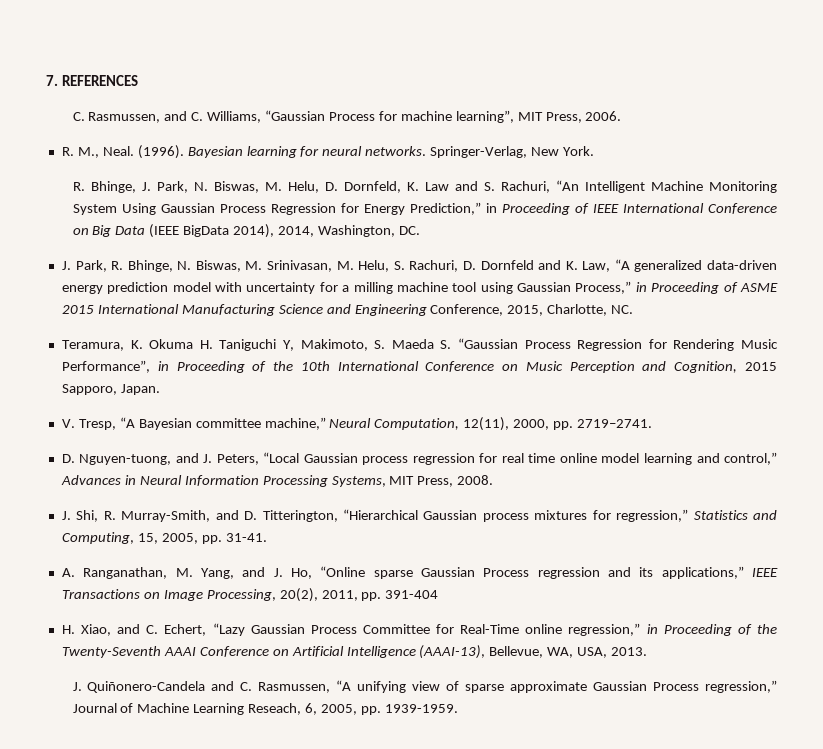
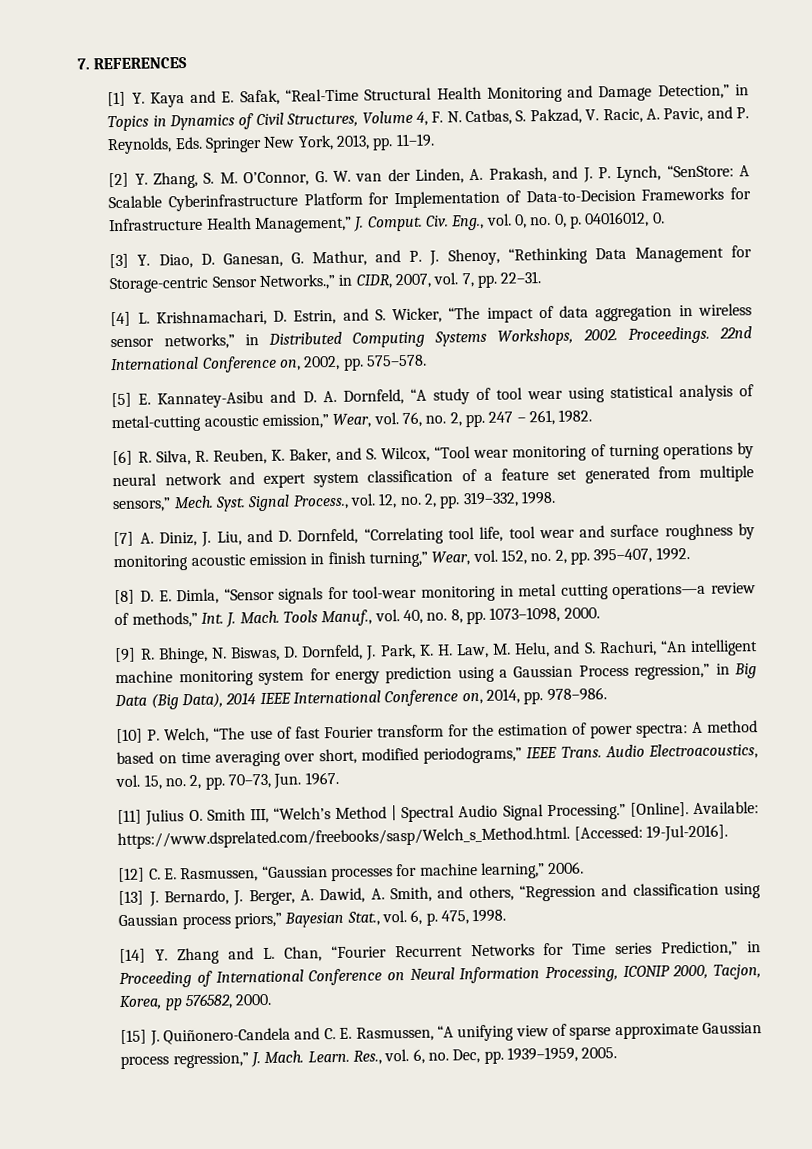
[72,110,622,123] [61,145,595,159] [72,180,777,193] [72,203,405,215] C. Rasmussen, and C. Williams, “Gaussian Process for machine learning”, MIT Press, 2006. // R. M., Neal. (1996). Bayesian learning for neural networks. Springer-Verlag, New York. // R. Bhinge, J. Park, N. Biswas, M. Helu, D. Dornfeld, K. Law and S. Rachuri, “An Intelligent Machine Monitoring System Using Gaussian Process Regression for Energy -> [107,84,749,108] [107,106,749,132] [107,133,435,155] [108,164,750,189] [108,187,751,212] [109,211,665,234] [109,245,752,269] [109,271,542,294] [110,303,752,327] [110,326,753,350] [110,354,427,373] [111,384,754,409] [111,409,593,433] [112,442,754,466] [112,465,754,488] [112,490,556,513] [113,523,755,547] [113,547,690,572] [114,582,756,605] [114,606,600,628] [114,639,758,664] [115,663,758,687] [114,687,607,710] [116,720,758,744] [116,743,758,767] [115,771,339,790] [117,801,759,826] [117,824,728,850] [118,861,585,883] [118,882,761,907] [118,908,507,930] [119,942,653,965] [1] Y. Kaya and E. Safak, “Real-Time Structural Health Monitoring and Damage Detection,” in Topics in Dynamics of Civil Structures, Volume 4, F. N. Catbas, S. Pakzad, V. Racic, A. Pavic, and P. Reynolds, Eds. Springer New York, 2013, pp. 11–19. // [2] Y. Zhang, S. M. O’Connor, G. W. van der Linden, A. Prakash, and J. P. Lynch, “SenStore: A Scalable Cyberinfrastructure Platform for Implementation of Data-to-Decision Frameworks for Infrastructure Health Management,” J. Comput. Civ. Eng., vol. 0, no. 0, p. 04016012, 0. // [3] Y. Diao, D. Ganesan, G. Mathur, and P. J. Shenoy, “Rethinking Data Management for Storage-centric Sensor Networks.,” in CIDR, 2007, vol. 7, pp. 22–31. // [4] L. Krishnamachari, D. Estrin, and S. Wicker, “The impact of data aggregation in wireless sensor networks,” in Distributed Computing Systems Workshops, 2002. Proceedings. 22nd International Conference on, 2002, pp. 575–578. // [5] E. Kannatey-Asibu and D. A. Dornfeld, “A study of tool wear using statistical analysis of metal-cutting acoustic emission,” Wear, vol. 76, no. 2, pp. 247 – 261, 1982. // [6] R. Silva, R. Reuben, K. Baker, and S. Wilcox, “Tool wear monitoring of turning operations by neural network and expert system classification of a feature set generated from multiple sensors,” Mech. Syst. Signal Process., vol. 12, no. 2, pp. 319–332, 1998. // [7] A. Diniz, J. Liu, and D. Dornfeld, “Correlating tool life, tool wear and surface roughness by monitoring acoustic emission in finish turning,” Wear, vol. 152, no. 2, pp. 395–407, 1992. // [8] D. E. Dimla, “Sensor signals for tool-wear monitoring in metal cutting operations—a review of methods,” Int. J. Mach. Tools Manuf., vol. 40, no. 8, pp. 1073–1098, 2000. // [9] R. Bhinge, N. Biswas, D. Dornfeld, J. Park, K. H. Law, M. Helu, and S. Rachuri, “An intelligent machine monitoring system for energy prediction using a Gaussian Process regression,” in Big Data (Big Data), 2014 IEEE International Conference on, 2014, pp. 978–986. // [10] P. Welch, “The use of fast Fourier transform for the estimation of power spectra: A method based on time averaging over short, modified periodograms,” IEEE Trans. Audio Electroacoustics, vol. 15, no. 2, pp. 70–73, Jun. 1967. // [11] Julius O. Smith III, “Welch’s Method | Spectral Audio Signal Processing.” [Online]. Available: https://www.dsprelated.com/freebooks/sasp/Welch_s_Method.html. [Accessed: 19-Jul-2016]. // [12] C. E. Rasmussen, “Gaussian processes for machine learning,” 2006. // [13] J. Bernardo, J. Berger, A. Dawid, A. Smith, and others, “Regression and classification using Gaussian process priors,” Bayesian Stat., vol. 6, p. 475, 1998. // [14] Y. Zhang and L. Chan, “Fourier Recurrent Networks for Time series
[592,203,777,214] [72,224,420,238] [61,259,777,272] [61,281,778,294] [61,304,634,316] [61,338,779,351] [61,360,777,373] [61,384,160,395] [61,417,653,431] [61,452,777,465] [60,475,494,487] [61,509,777,522] [61,532,267,544] [61,566,778,579] [61,588,439,602] [61,623,777,636] [61,645,648,659] IEEE International Conference on Big Data (IEEE BigData 2014), 2014, Washington, DC. // J. Park, R. Bhinge, N. Biswas, M. Srinivasan, M. Helu, S. Rachuri, D. Dornfeld and K. Law, “A generalized data-driven energy prediction model with uncertainty for a milling machine tool using Gaussian Process,” in Proceeding of ASME 2015 International Manufacturing Science and Engineering Conference, 2015, Charlotte, NC. // Teramura, K. Okuma H. Taniguchi Y, Makimoto, S. Maeda S. “Gaussian Process Regression for Rendering Music Performance”, in Proceeding of the 10th International Conference on Music Perception and Cognition, 2015 Sapporo, Japan. // V. Tresp, “A Bayesian committee machine,” Neural Computation, 12(11), 2000, pp. 2719–2741. // D. Nguyen-tuong, and J. Peters, “Local Gaussian process regression for real time online model learning and control,” Advances in Neural Information Processing Systems, MIT Press, 2008. // J. Shi, R. Murray-Smith, and D. Titterington, “Hierarchical Gaussian process mixtures for regression,” Statistics and Computing, 15, 2005, pp. 31-41. // A. Ranganathan, M. Yang, and J. Ho, “Online sparse Gaussian Process regression and its applications,” IEEE Transactions on Image Processing, 20(2), 2011, pp. 391-404 // H. Xiao, and C. Echert, “Lazy Gaussian Process Committee for Real-Time online regression,” in Proceeding of the Twenty-Seventh AAAI Conference on Artificial Intelligence (AAAI-13), Bellevue, WA, USA, 2013. // -> [215,964,762,986] [119,993,272,1011] [120,1029,148,1045] International Conference on Neural Information Processing, ICONIP 2000, Tacjon, Korea, pp 576582, 2000. // [15]
(253, 686) none -> [339,1027,353,1039] E.
[653,680,777,693] [72,703,458,715] Process regression,” Journal of Machine Learning Reseach, 6, 2005, pp. 1939-1959. -> [120,1046,618,1070] process regression,” J. Mach. Learn. Res., vol. 6, no. Dec, pp. 1939–1959, 2005.

